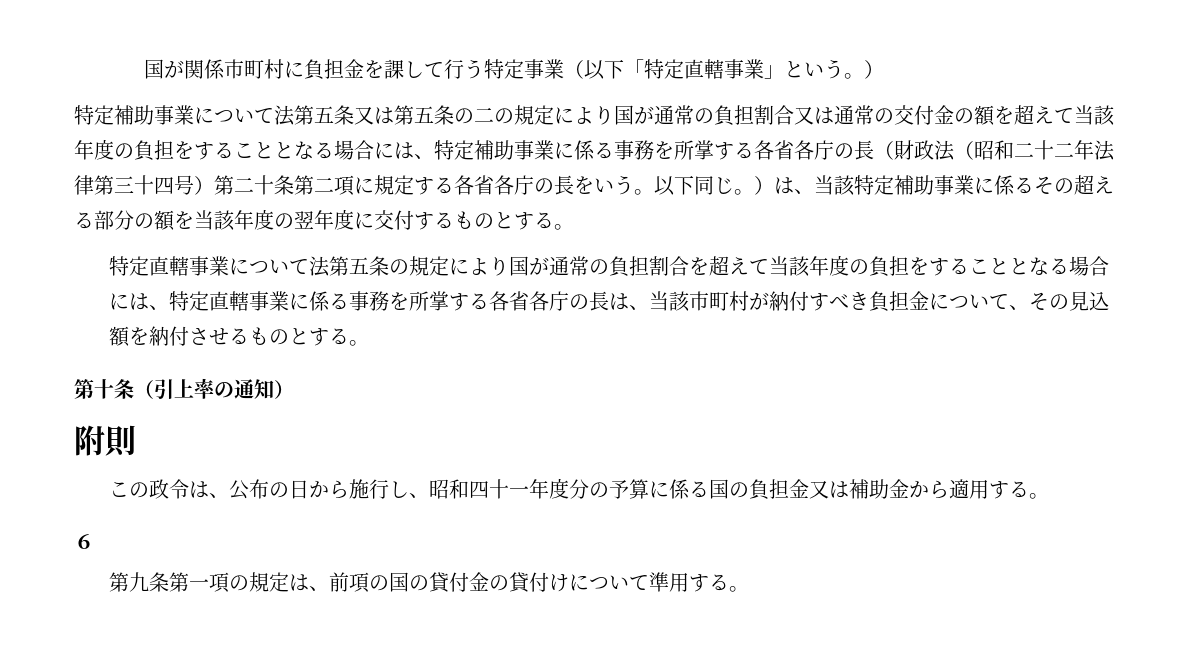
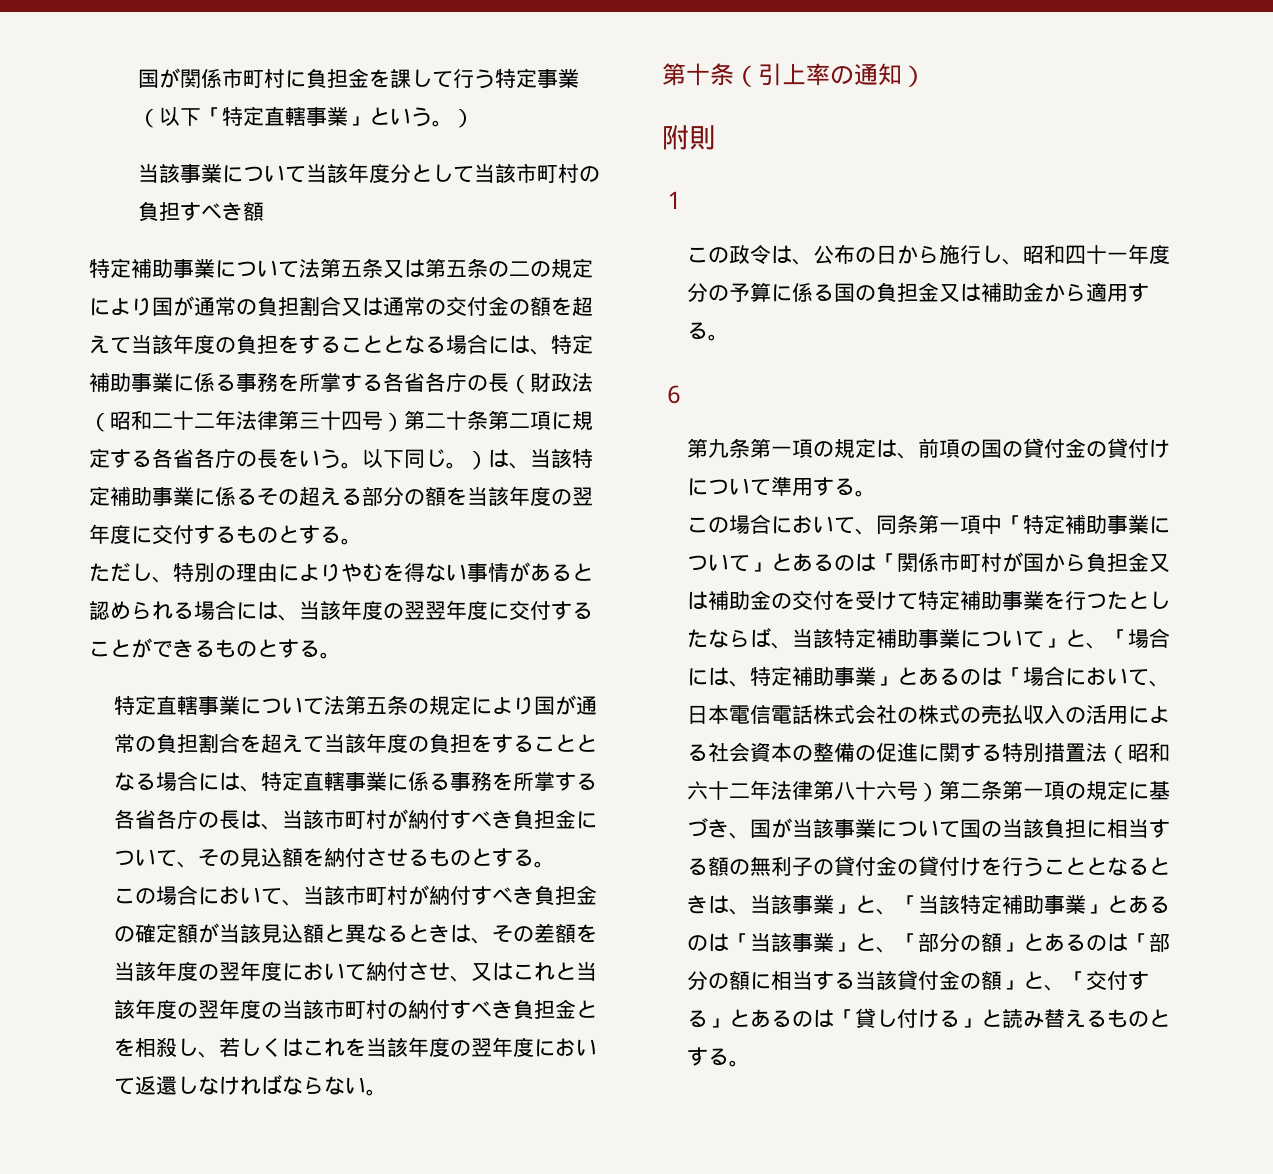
(884, 69) none -> [138,163,601,183] [138,201,265,222] // 当該事業について当該年度分として当該市町村の負担すべき額
(574, 227) none -> [89,562,593,583] [89,600,593,621] [89,638,341,659] // ただし、特別の理由によりやむを得ない事情があると認められる場合には、当該年度の翌翌年度に交付することができるものとする。
(369, 343) none -> [113,885,597,906] [113,923,597,944] [113,961,597,982] [113,999,597,1020] [113,1037,597,1058] [113,1075,387,1096] // この場合において、当該市町村が納付すべき負担金の確定額が当該見込額と異なるときは、その差額を当該年度の翌年度において納付させ、又はこれと当該年度の翌年度の当該市町村の納付すべき負担金とを相殺し、若しくはこれを当該年度の翌年度において返還しなければならない。
(136, 441) none -> [662,191,686,209] // １
(749, 589) none -> [686,514,1170,535] [686,552,1170,573] [686,590,1170,611] [686,628,1170,649] [686,666,1170,687] [686,704,1170,724] [686,742,1170,764] [686,780,1170,802] [686,818,1170,839] [686,856,1170,877] [686,894,1170,915] [686,932,1170,953] [686,970,1149,991] [686,1008,1170,1028] [686,1047,750,1067] // この場合において、同条第一項中「特定補助事業について」とあるのは「関係市町村が国から負担金又は補助金の交付を受けて特定補助事業を行つたとしたならば、当該特定補助事業について」と、「場合には、特定補助事業」とあるのは「場合において、日本電信電話株式会社の株式の売払収入の活用による社会資本の整備の促進に関する特別措置法（昭和六十二年法律第八十六号）第二条第一項の規定に基づき、国が当該事業について国の当該負担に相当する額の無利子の貸付金の貸付けを行うこととなるときは、当該事業」と、「当該特定補助事業」とあるのは「当該事業」と、「部分の額」とあるのは「部分の額に相当する当該貸付金の額」と、「交付する」とあるのは「貸し付ける」と読み替えるものとする。

